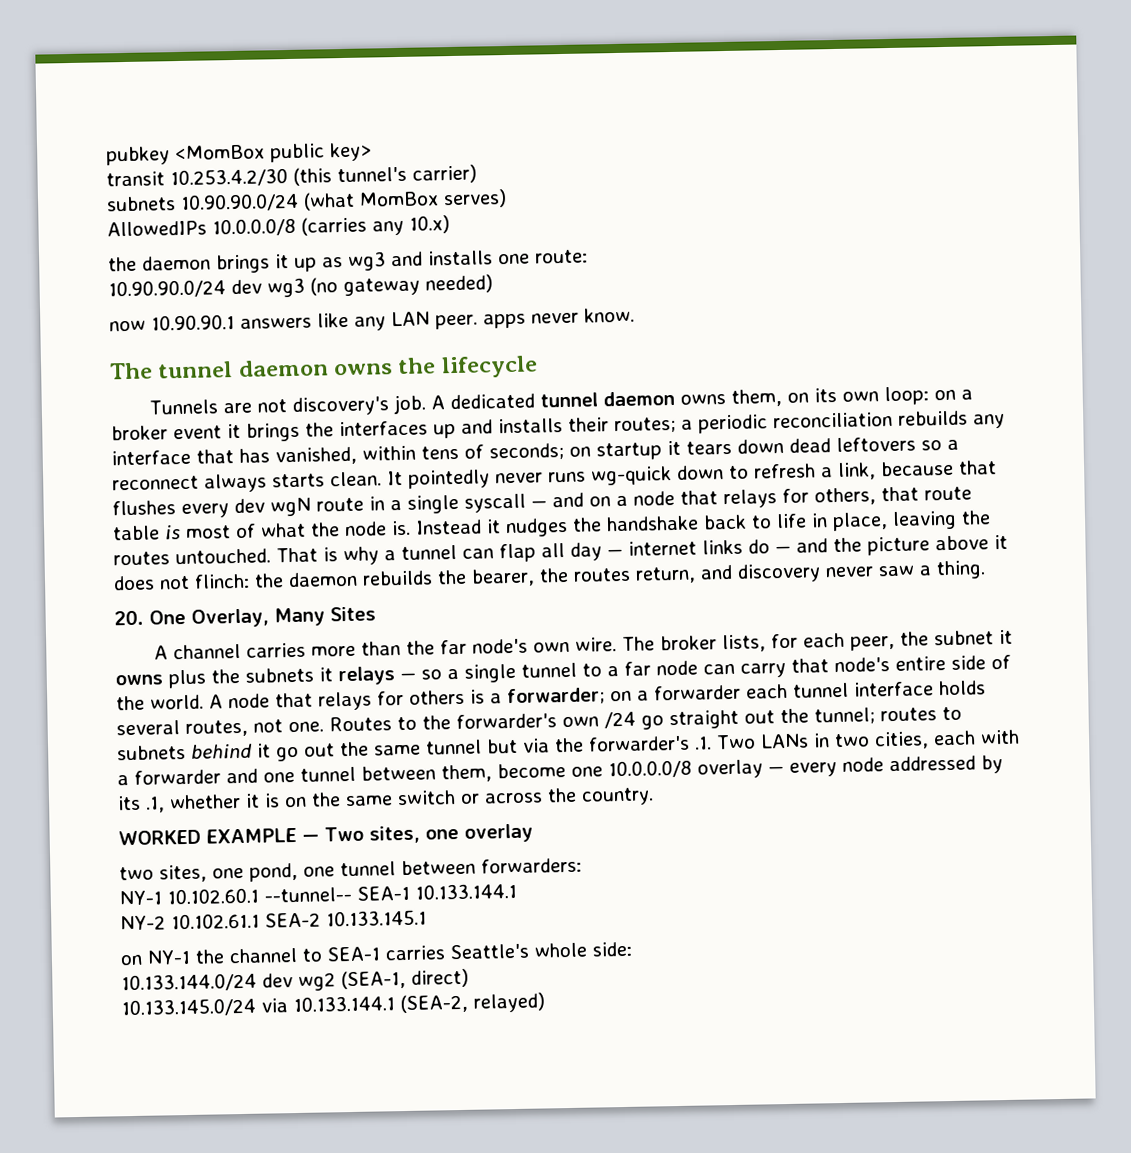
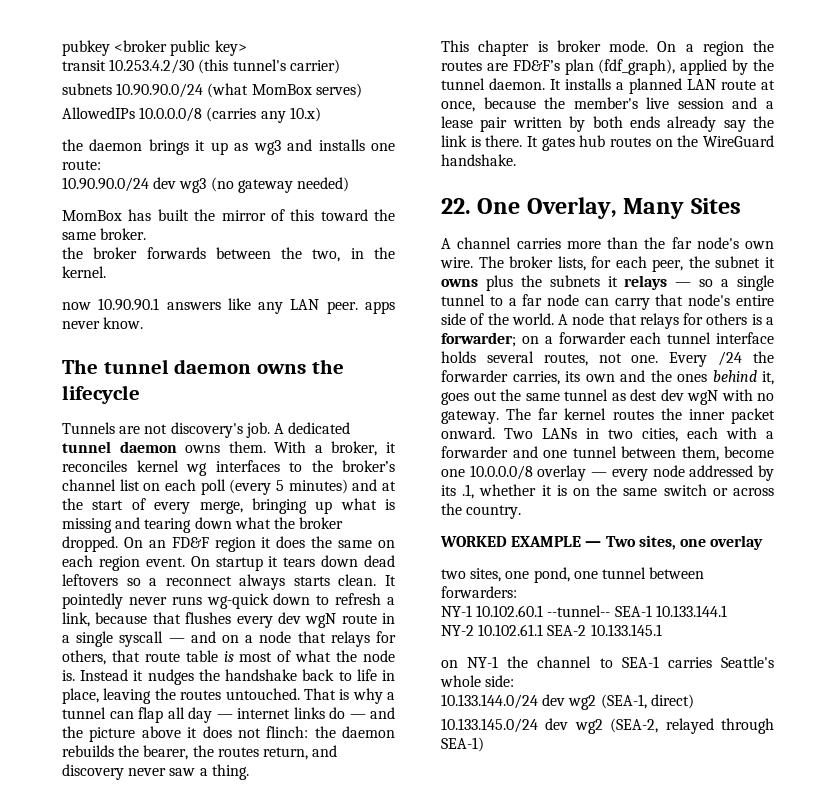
[175,144,265,161] <MomBox -> [114,40,168,52] <broker
(493, 284) none -> [62,209,395,221] [62,228,147,240] [62,247,395,262] [62,266,106,278] // MomBox has built the mirror of this toward the same broker. // the broker forwards between the two, in the kernel.
[730,386,973,407] [111,410,1005,442] [111,443,591,466] them, on its own loop: on a broker event it brings the interfaces up and installs their routes; a periodic reconciliation rebuilds any interface that has vanished, within tens of seconds; on -> [228,441,396,456] [62,460,395,476] [62,479,396,495] [62,498,395,514] [62,517,344,533] [62,536,395,552] [62,555,210,571] them. With a broker, it reconciles kernel wg interfaces to the broker’s channel list on each poll (every 5 minutes) and at the start of every merge, bringing up what is missing and tearing down what the broker dropped. On an FD&F region it does the same on each region event. On
[114,610,144,626] 20. -> [441,40,774,56] [441,59,774,75] [441,78,775,94] [441,97,774,112] [441,116,774,132] [441,135,774,151] [441,154,516,166] [441,198,471,214] This chapter is broker mode. On a region the routes are FD&F’s plan (fdf_graph), applied by the tunnel daemon. It installs a planned LAN route at once, because the member's live session and a lease pair written by both ends already say the link is there. It gates hub routes on the WireGuard handshake. // 22.
[329,706,962,732] [117,735,712,762] Routes to the forwarder's own /24 go straight out the tunnel; routes to subnets behind it go out the same tunnel but via the forwarder's .1. -> [669,351,774,367] [441,370,774,385] [441,389,774,405] [441,408,775,424] [441,427,495,439] Every /24 the forwarder carries, its own and the ones behind it, goes out the same tunnel as dest dev wgN with no gateway. The far kernel routes the inner packet onward.
[261,992,545,1014] via 10.133.144.1 (SEA-2, relayed) -> [545,718,774,734] [441,737,484,752] dev wg2 (SEA-2, relayed through SEA-1)

